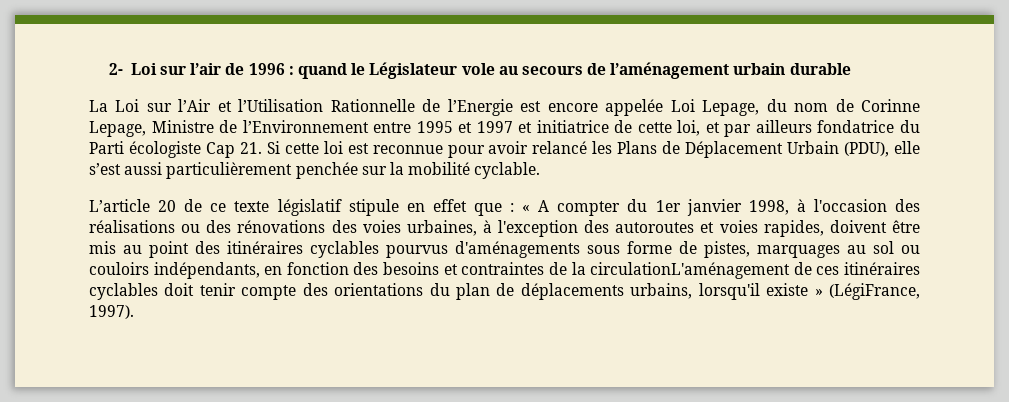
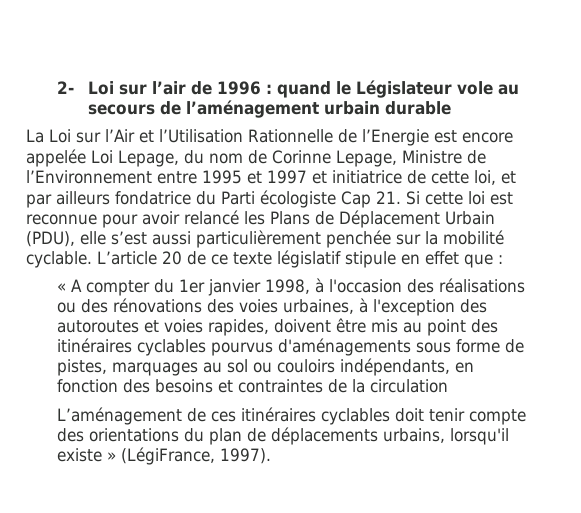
(541, 170) // -> (92, 259) none
(514, 207) none -> (503, 259) //
[590,262,791,279] circulationL'aménagement -> [370,379,449,393] [57,407,183,425] circulation // L’aménagement

